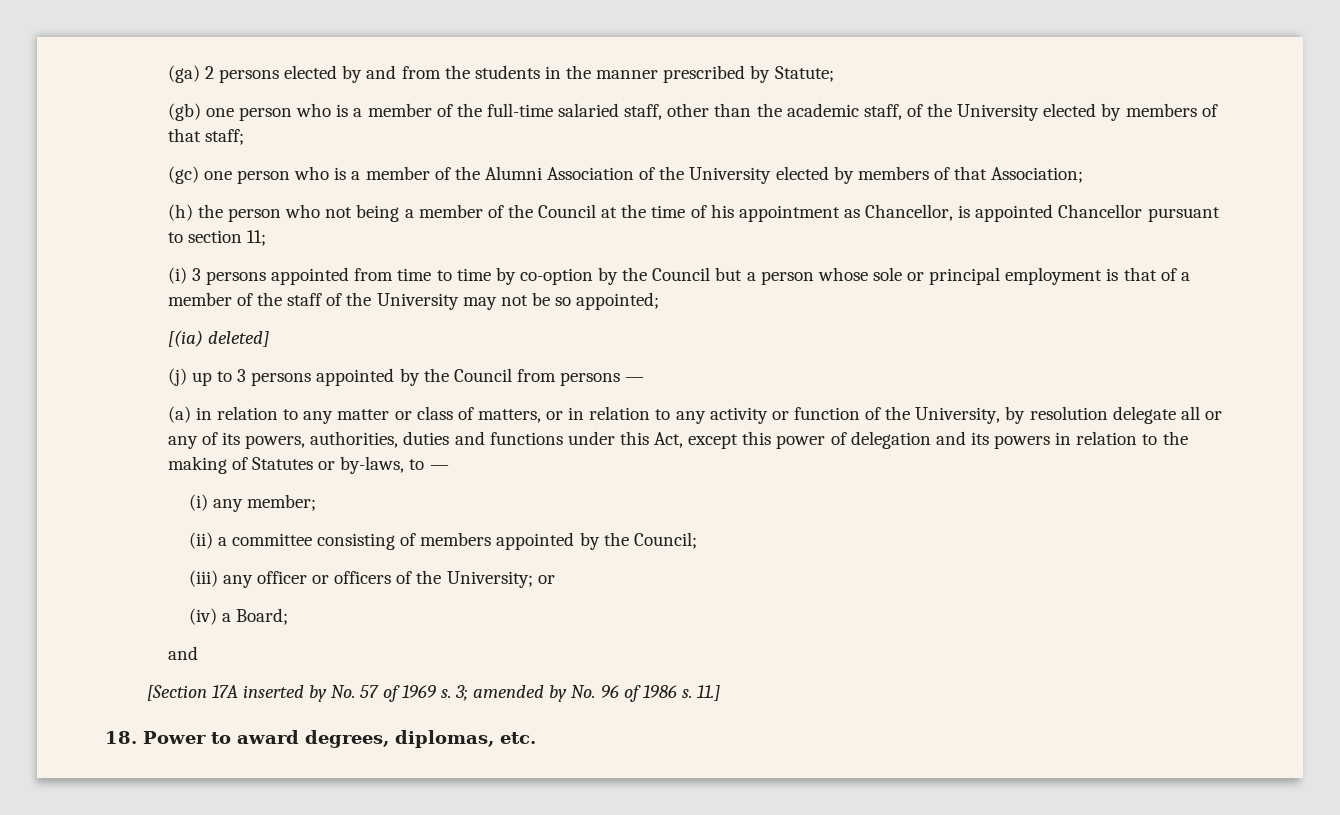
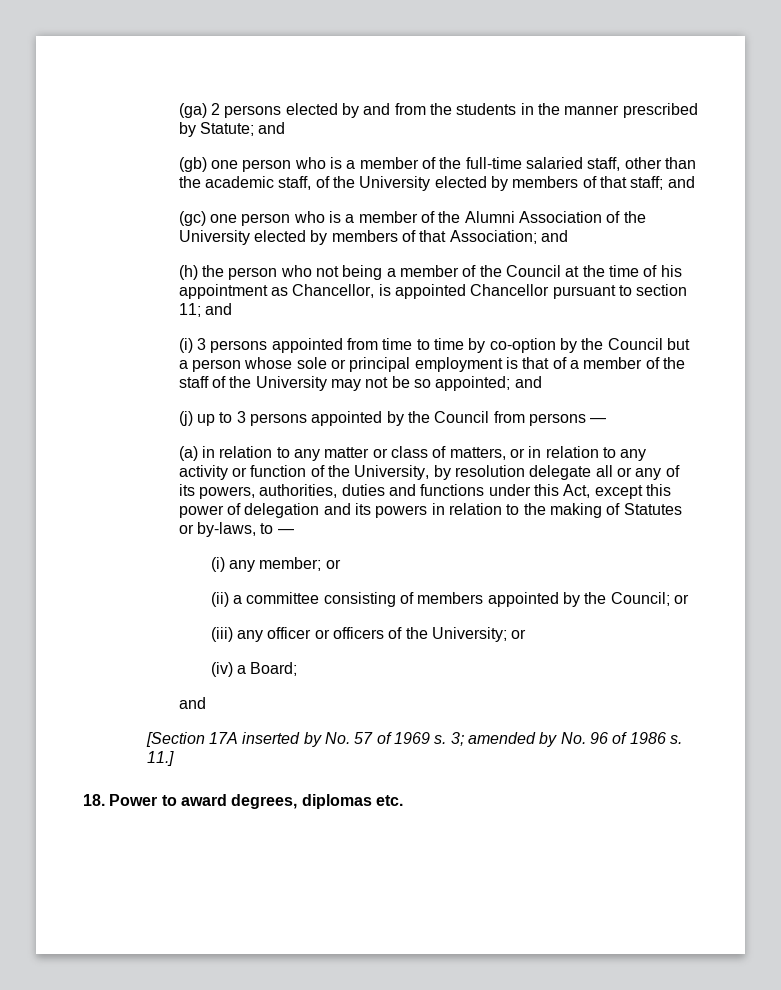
(834, 74) none -> [258,122,286,134] and
(244, 137) none -> [667,176,695,188] and
(1084, 175) none -> [540,230,568,242] and
(266, 238) none -> [205,303,233,315] and
[167,330,269,347] // [(ia) deleted] -> [514,376,542,388] and
(316, 502) none -> [325,559,341,569] or
(697, 540) none -> [673,594,689,604] or
[395,730,494,748] diplomas, -> [301,794,372,809] diplomas

